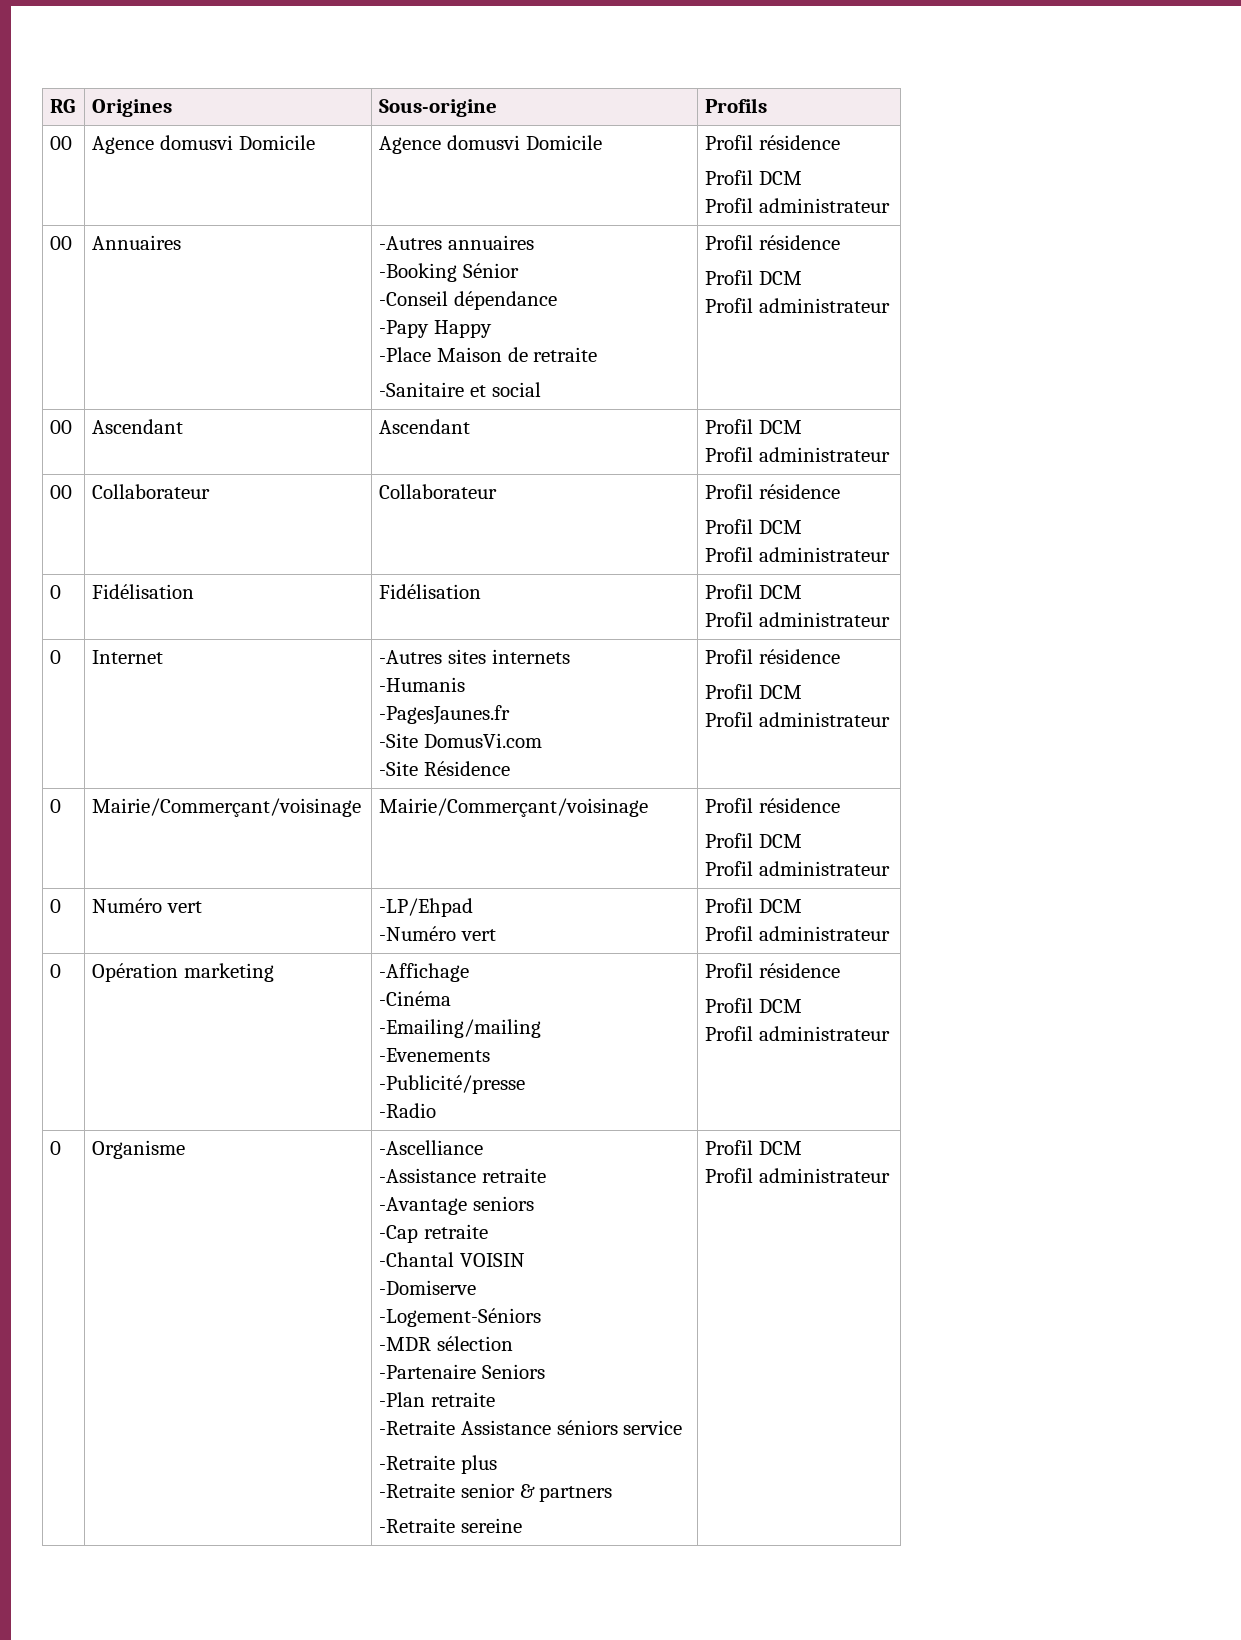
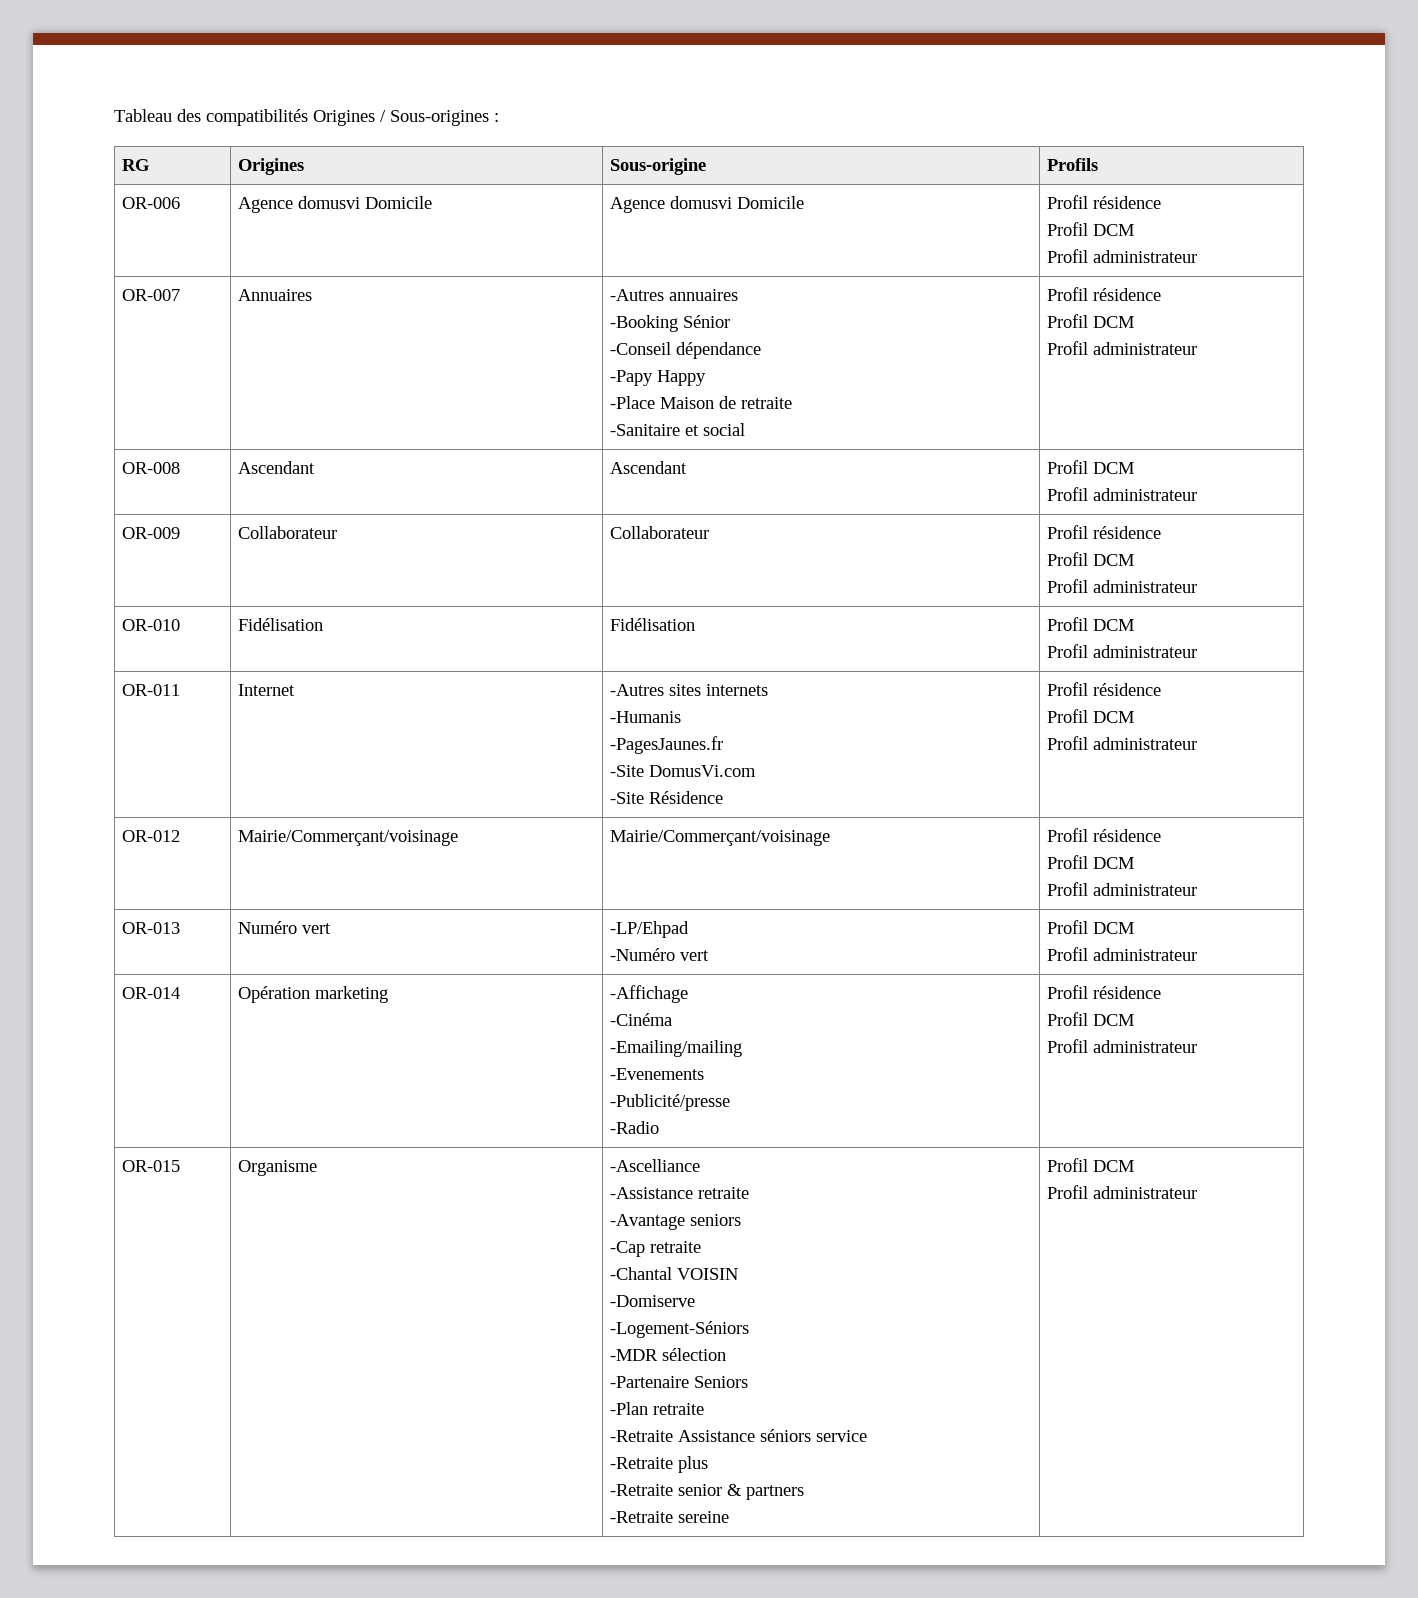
(50, 106) none -> [114,109,499,126] Tableau des compatibilités Origines / Sous-origines : //
[50,136,73,150] 00 -> [121,197,180,209] OR-006
[50,236,73,250] 00 -> [121,289,180,301] OR-007
[50,420,73,434] 00 -> [121,462,180,474] OR-008
[50,485,73,499] 00 -> [121,527,180,539] OR-009
[50,585,62,599] 0 -> [121,619,180,631] OR-010
[50,650,62,664] 0 -> [121,684,180,696] OR-011
[50,799,62,813] 0 -> [121,830,180,842] OR-012
[50,899,62,913] 0 -> [121,922,180,934] OR-013
[50,964,62,978] 0 -> [121,987,180,999] OR-014
[50,1141,62,1155] 0 -> [121,1160,180,1172] OR-015

